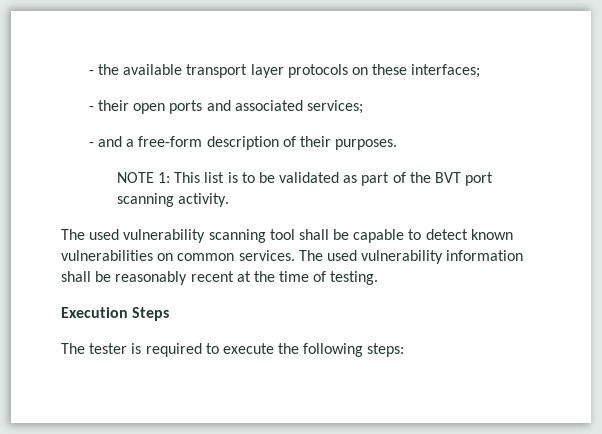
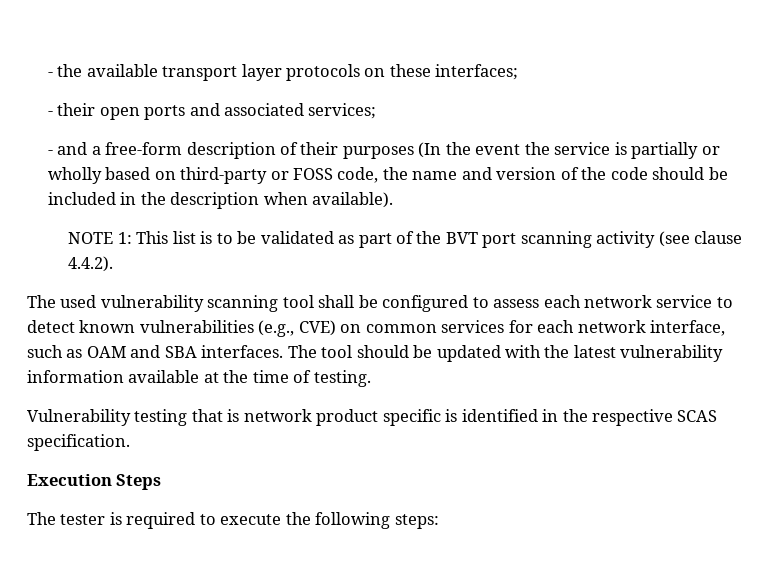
[335,139,398,150] purposes. -> [342,142,720,159] [47,167,728,184] [47,192,394,209] purposes (In the event the service is partially or wholly based on third-party or FOSS code, the name and version of the code should be included in the description when available).
[178,193,230,207] activity. -> [596,231,743,248] [68,256,114,272] activity (see clause 4.4.2).
[353,229,513,243] [61,250,524,264] [61,271,234,285] capable to detect known vulnerabilities on common services. The used vulnerability information shall be reasonably recent -> [382,295,733,312] [27,320,726,337] [27,345,724,362] [27,370,200,383] configured to assess each network service to detect known vulnerabilities (e.g., CVE) on common services for each network interface, such as OAM and SBA interfaces. The tool should be updated with the latest vulnerability information available
(379, 278) none -> [27,409,718,426] [27,434,130,451] // Vulnerability testing that is network product specific is identified in the respective SCAS specification.

